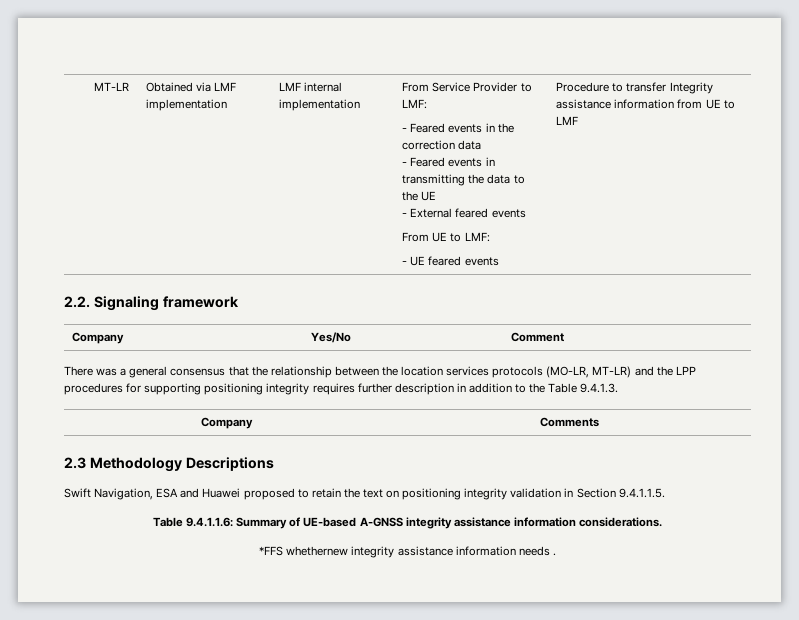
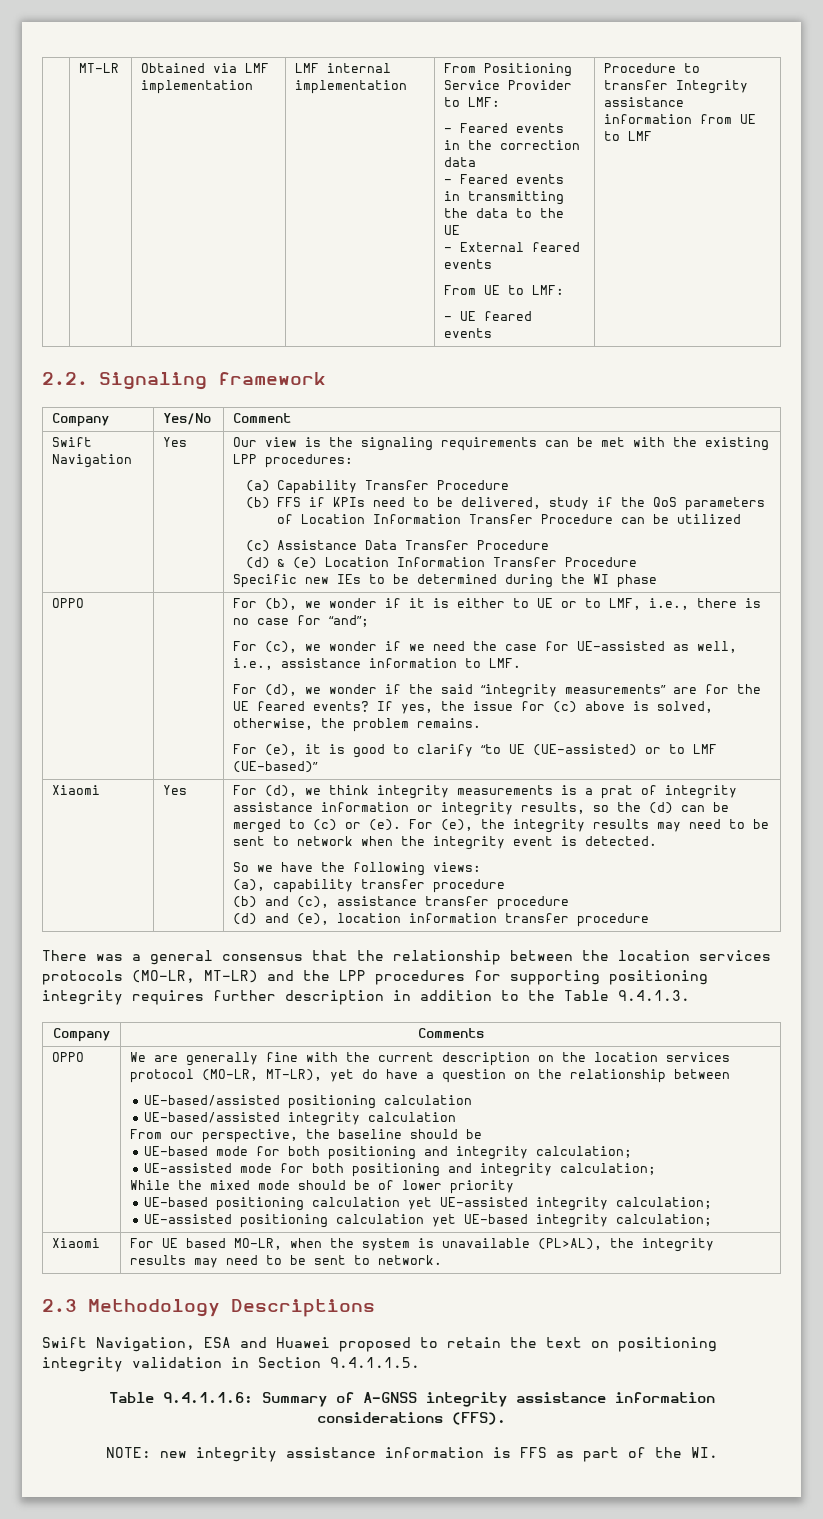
(430, 87) none -> [484,63,573,77] Positioning
(565, 337) none -> [52,437,93,447] [52,454,133,468] [163,437,188,447] [233,437,770,451] [233,454,354,468] [246,480,509,494] [246,497,765,511] [276,514,741,524] [246,540,549,552] [246,557,637,569] [233,574,658,588] [52,598,85,608] [233,598,762,610] [233,615,370,627] [233,641,738,653] [233,658,522,670] [233,684,762,698] [233,701,714,714] [233,718,482,732] [233,744,718,758] [233,761,319,773] [52,785,101,795] [163,785,188,795] [233,785,738,799] [233,802,730,816] [233,819,770,833] [233,836,658,850] [233,862,482,876] [233,879,506,893] [233,896,570,910] [233,913,650,927] // Swift Navigation | Yes | Our view is the signaling requirements can be met with the existing LPP procedures: // (a) Capability Transfer Procedure // (b) FFS if KPIs need to be delivered, study if the QoS parameters of Location Information Transfer Procedure can be utilized // (c) Assistance Data Transfer Procedure // (d) & (e) Location Information Transfer Procedure // Specific new IEs to be determined during the WI phase // OPPO | | For (b), we wonder if it is either to UE or to LMF, i.e., there is no case for “and”; // For (c), we wonder if we need the case for UE-assisted as well, i.e., assistance information to LMF. // For (d), we wonder if the said “integrity measurements” are for the UE feared events? If yes, the issue for (c) above is solved, otherwise, the problem remains. // For (e), it is good to clarify “to UE (UE-assisted) or to LMF (UE-based)” // Xiaomi | Yes | For (d), we think integrity measurements is a prat of integrity assistance information or integrity results, so the (d) can be merged to (c) or (e). For (e), the integrity results may need to be sent to network when the integrity event is detected. // So we have the following views: // (a), capability transfer procedure // (b) and (c), assistance transfer procedure // (d) and (e), location information transfer procedure
(599, 422) none -> [52,1052,85,1062] [130,1052,731,1066] [130,1069,731,1083] [144,1095,473,1109] [144,1112,457,1126] [130,1129,483,1143] [144,1146,633,1160] [144,1163,657,1177] [130,1180,515,1194] [144,1197,713,1211] [144,1214,713,1228] [52,1238,101,1248] [130,1238,715,1252] [130,1255,443,1268] // OPPO | We are generally fine with the current description on the location services protocol (MO-LR, MT-LR), yet do have a question on the relationship between // UE-based/assisted positioning calculation // UE-based/assisted integrity calculation // From our perspective, the baseline should be // UE-based mode for both positioning and integrity calculation; // UE-assisted mode for both positioning and integrity calculation; // While the mixed mode should be of lower priority // UE-based positioning calculation yet UE-assisted integrity calculation; // UE-assisted positioning calculation yet UE-based integrity calculation; // Xiaomi | For UE based MO-LR, when the system is unavailable (PL>AL), the integrity results may need to be sent to network.
[303,517,357,527] UE-based -> (354, 1397) none
[578,517,662,527] [259,546,556,558] considerations. // *FFS whethernew integrity assistance information needs . -> [317,1412,506,1425] [105,1447,718,1462] considerations (FFS). // NOTE: new integrity assistance information is FFS as part of the WI.

